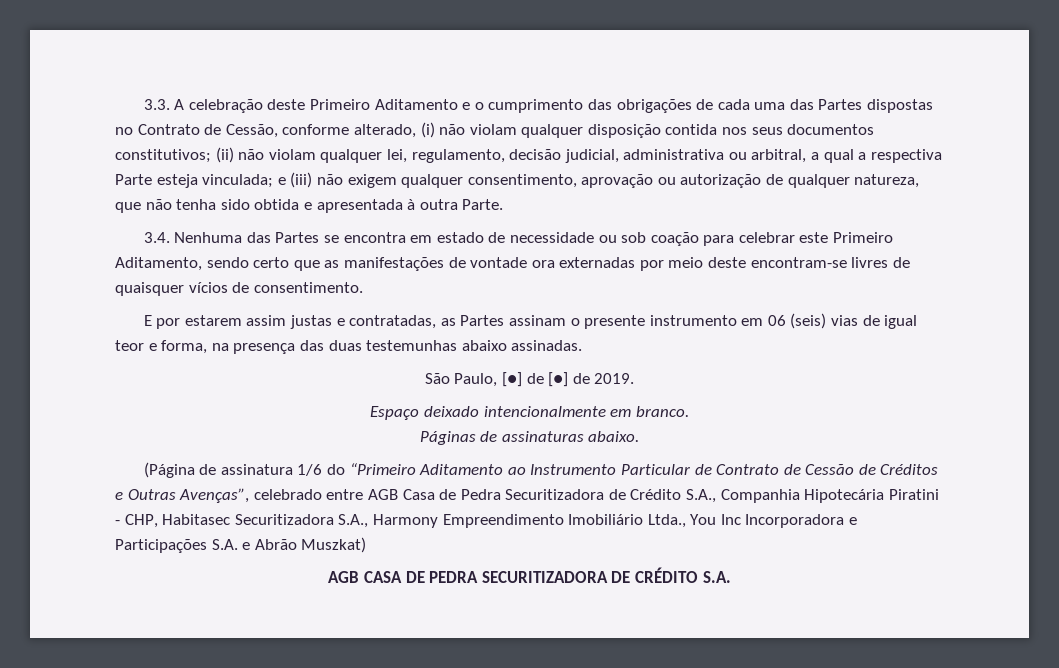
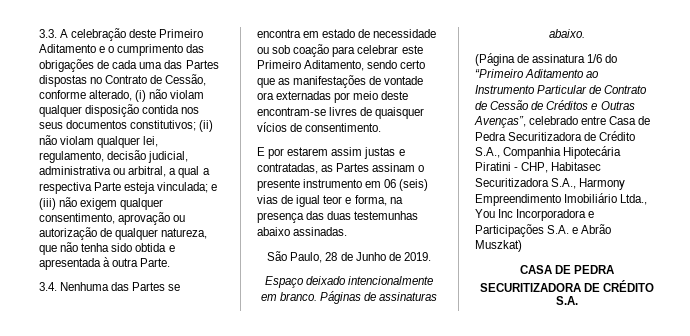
[501,372,569,387] [●] de [●] -> [325,252,386,261] 28 de Junho
(689, 411) // -> (317, 296) none
[367,489,398,500] AGB -> (607, 120) none
[328,571,360,583] AGB -> (522, 246) none

